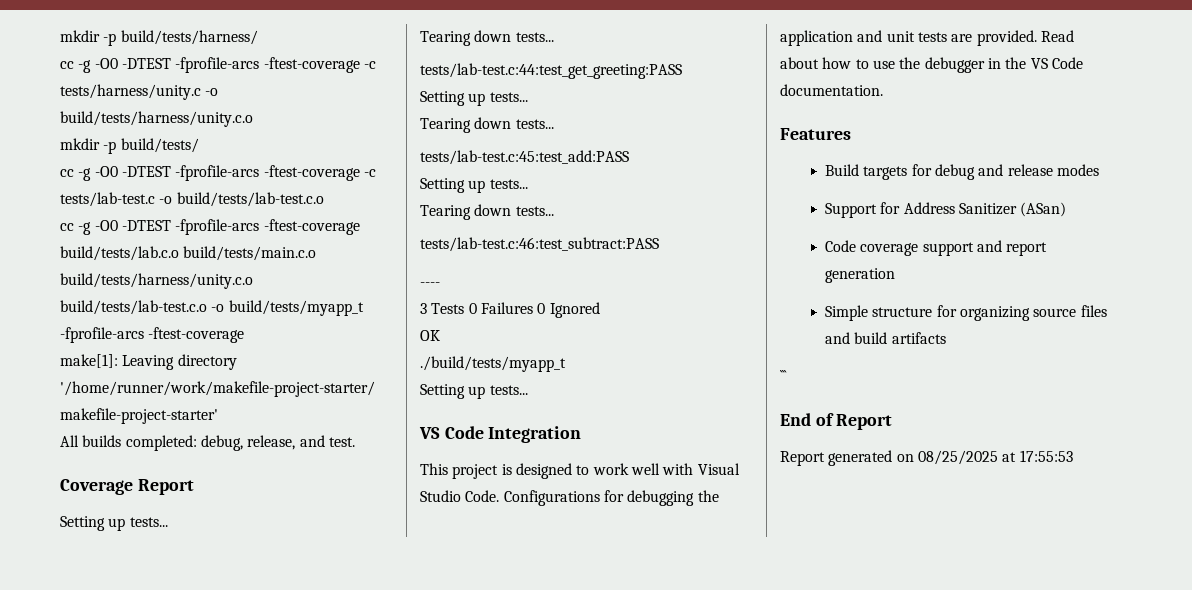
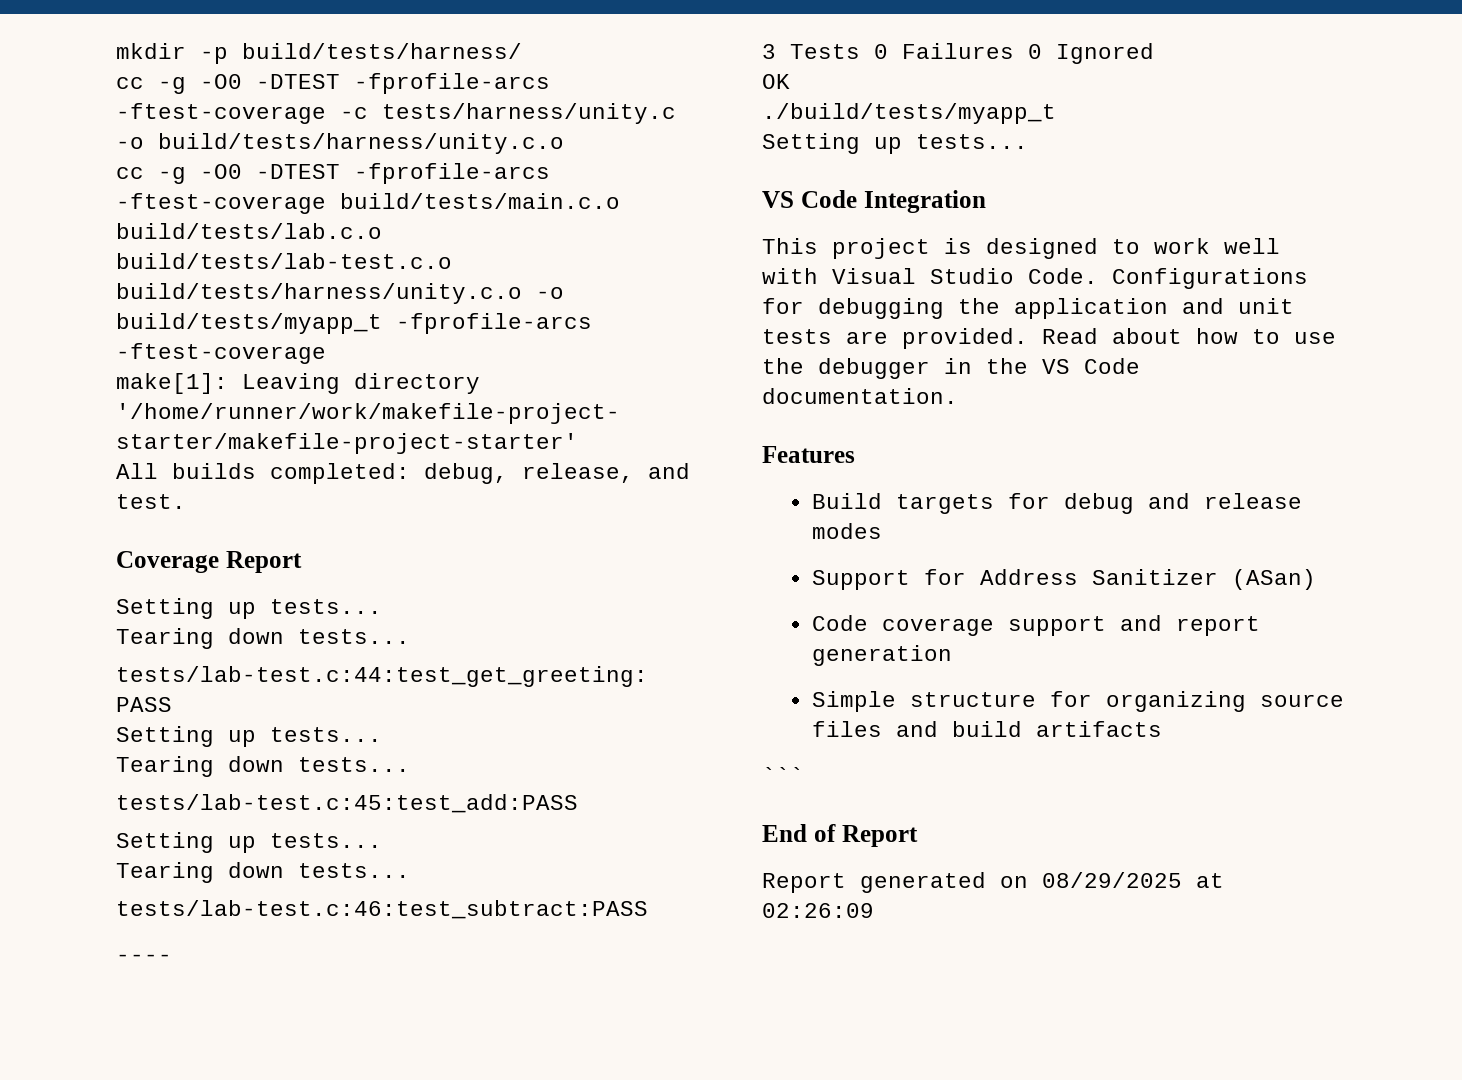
[60,138,199,154] [60,165,376,181] [60,192,324,207] [60,219,360,235] [60,246,317,261] [60,273,253,289] [60,300,207,315] // mkdir -p build/tests/ // cc -g -O0 -DTEST -fprofile-arcs -ftest-coverage -c tests/lab-test.c -o build/tests/lab-test.c.o // cc -g -O0 -DTEST -fprofile-arcs -ftest-coverage build/tests/lab.c.o build/tests/main.c.o build/tests/harness/unity.c.o build/tests/lab-test.c.o -> [116,163,550,184] [116,193,620,214] [116,223,382,239] [116,253,452,269] [116,283,522,304] // cc -g -O0 -DTEST -fprofile-arcs -ftest-coverage build/tests/main.c.o build/tests/lab.c.o build/tests/lab-test.c.o build/tests/harness/unity.c.o
[917,450,1073,465] 08/25/2025 at 17:55:53 -> [1042,872,1224,888] [762,903,874,918] 08/29/2025 at 02:26:09

